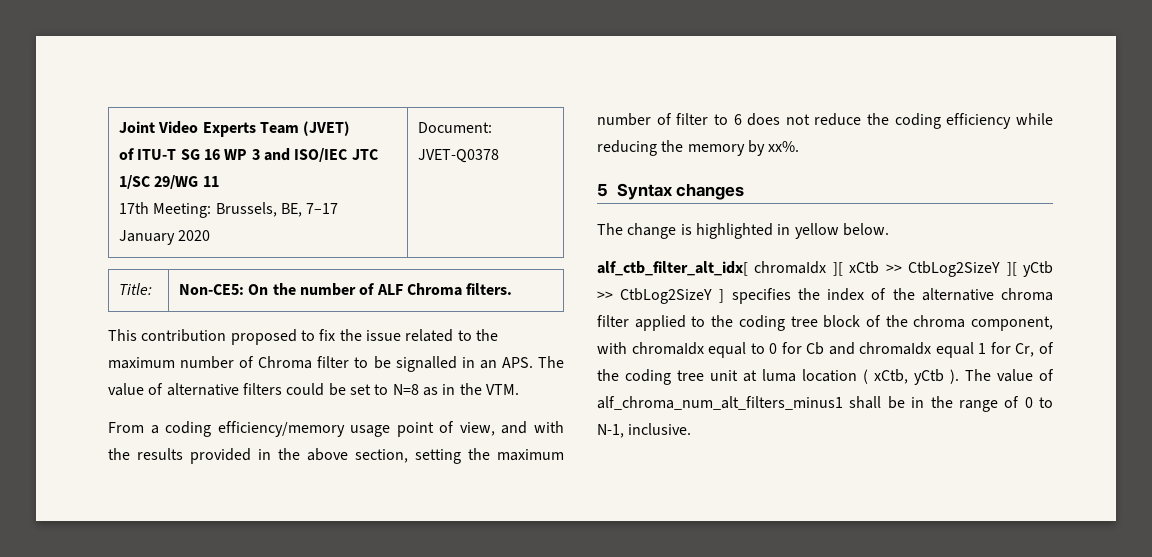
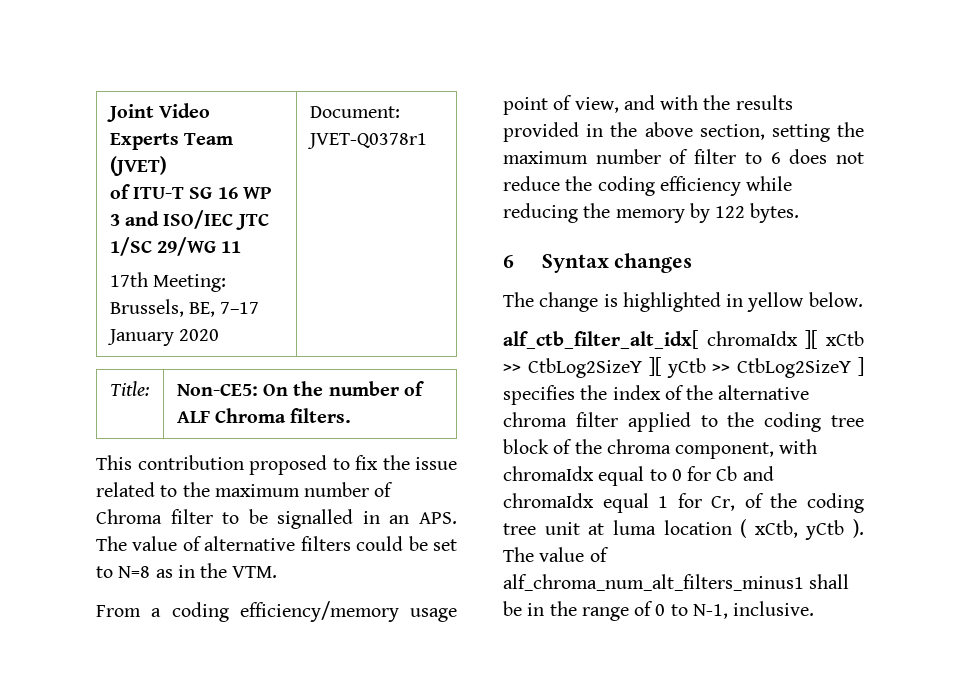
[417,149,499,163] JVET-Q0378 -> [306,133,427,149] JVET-Q0378r1
[768,141,800,152] [597,183,608,197] xx%. // 5 -> [715,203,800,223] [503,255,514,268] 122 bytes. // 6

